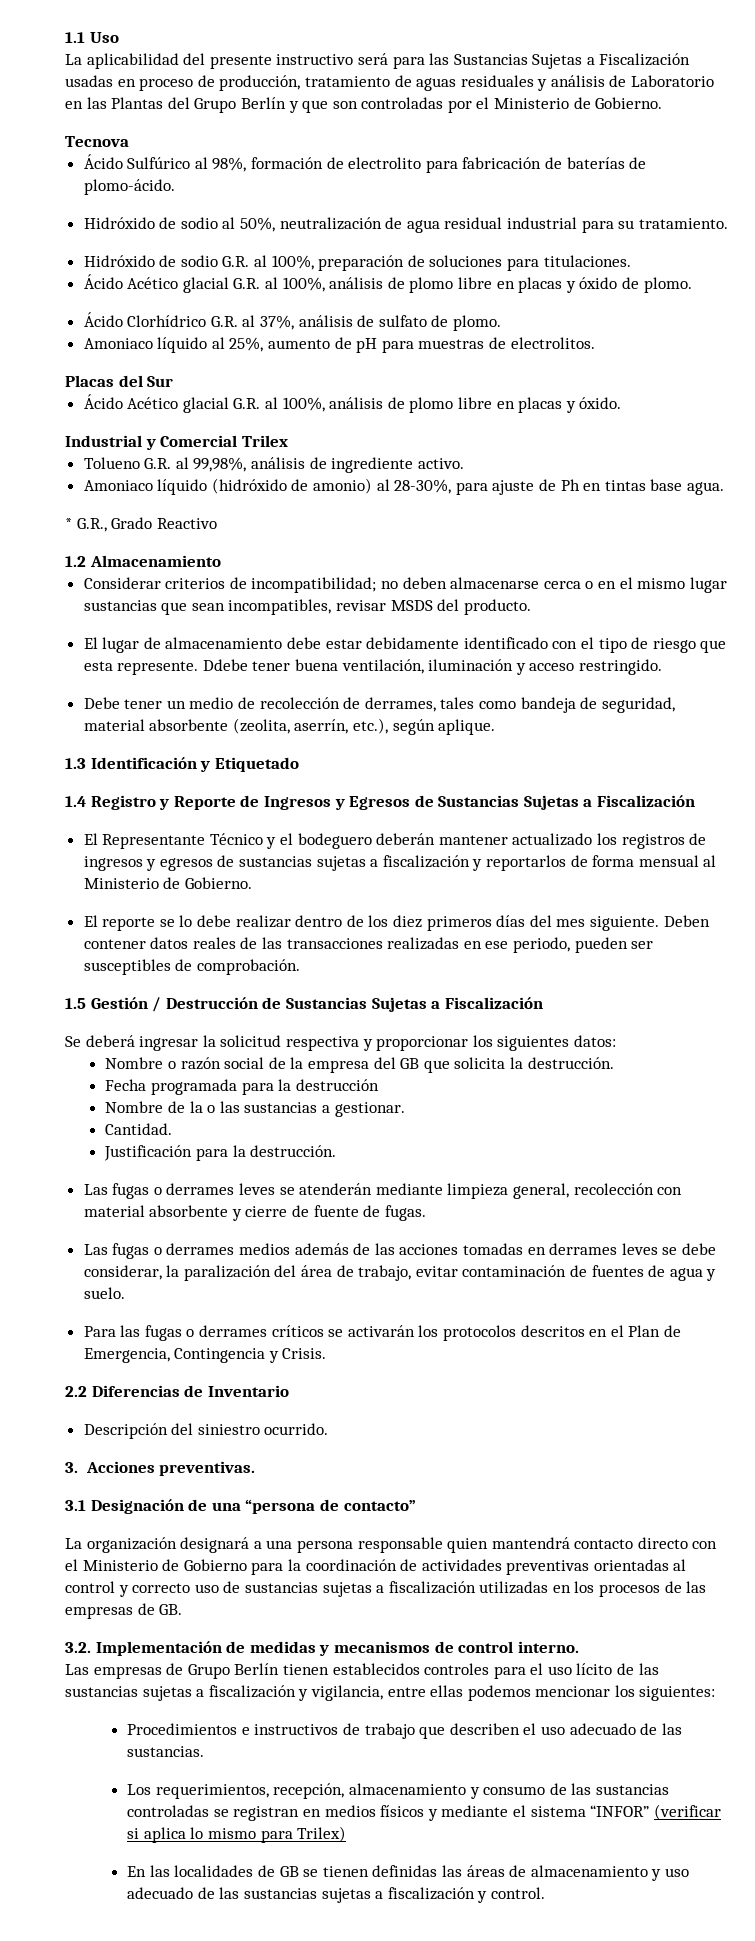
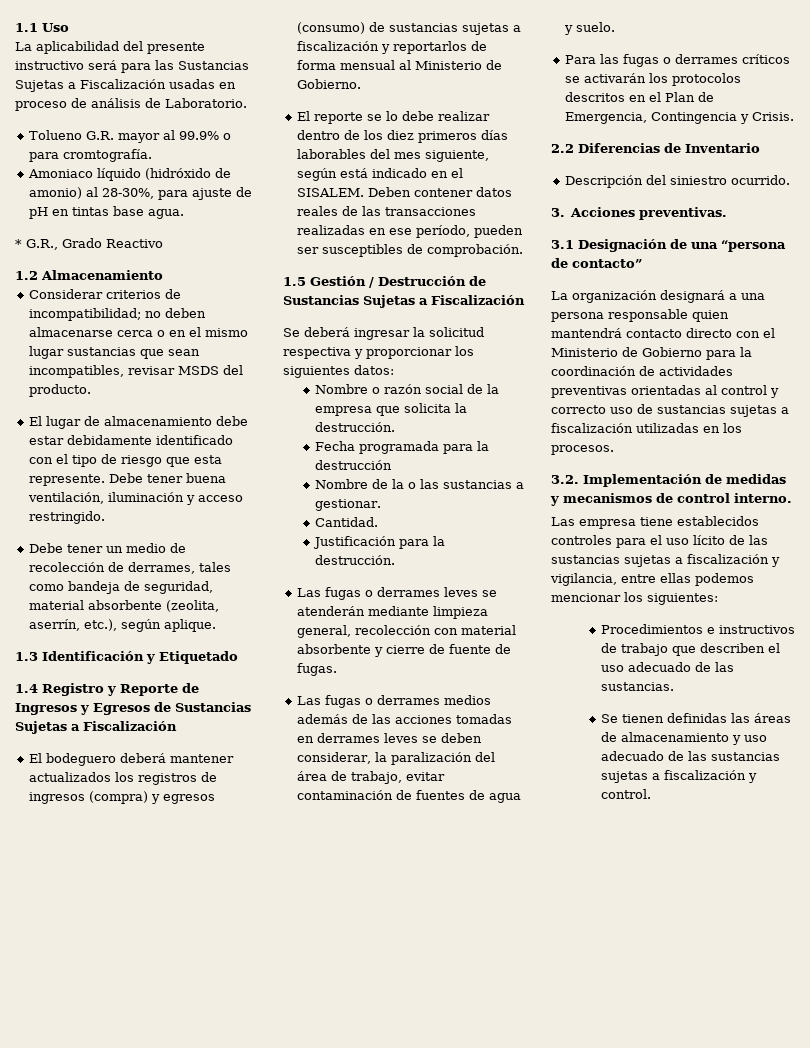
[219,75,715,91] [65,97,663,113] [65,136,129,147] [83,154,647,173] [83,179,175,195] [83,217,728,233] [83,255,631,271] [83,274,692,293] [83,312,502,331] [83,337,595,353] [65,375,174,387] [83,394,622,413] [65,435,288,450] [83,457,464,473] producción, tratamiento de aguas residuales y análisis de Laboratorio en las Plantas del Grupo Berlín y que son controladas por el Ministerio de Gobierno. // Tecnova // Ácido Sulfúrico al 98%, formación de electrolito para fabricación de baterías de plomo-ácido. // Hidróxido de sodio al 50%, neutralización de agua residual industrial para su tratamiento. // Hidróxido de sodio G.R. al 100%, preparación de soluciones para titulaciones. // Ácido Acético glacial G.R. al 100%, análisis de plomo libre en placas y óxido de plomo. // Ácido Clorhídrico G.R. al 37%, análisis de sulfato de plomo. // Amoniaco líquido al 25%, aumento de pH para muestras de electrolitos. // Placas del Sur // Ácido Acético glacial G.R. al 100%, análisis de plomo libre en placas y óxido. // Industrial y Comercial Trilex // Tolueno G.R. al 99,98%, análisis de ingrediente activo. -> [91,98,247,108] [28,130,231,143] [28,149,152,162] análisis de Laboratorio. // Tolueno G.R. mayor al 99.9% o para cromtografía.
[560,479,580,491] Ph -> [28,207,48,219] pH
[202,659,248,671] Ddebe -> [108,473,143,483] Debe
[102,833,593,849] Representante Técnico y el bodeguero deberán mantener actualizado -> [45,753,234,766] [28,772,111,782] bodeguero deberá mantener actualizados
(143, 863) none -> [88,791,148,804] (compra)
(213, 864) none -> [296,22,365,34] (consumo)
(526, 921) none -> [296,149,366,159] laborables
[589,916,659,931] siguiente. -> [424,150,489,162] [296,168,463,181] [296,188,364,197] siguiente, según está indicado en el SISALEM.
[513,937,571,953] periodo, -> [415,225,470,238] período,
[373,1057,420,1069] del GB -> (372, 411) none
[681,1243,716,1255] debe -> [440,733,482,743] deben
[599,1581,707,1597] [65,1603,183,1619] procesos de las empresas de GB. -> [551,445,614,455] procesos.
[93,1663,329,1679] empresas de Grupo Berlín tienen -> [579,517,673,529] empresa tiene
[127,1783,669,1799] [127,1804,721,1821] [127,1826,347,1843] [127,1865,319,1877] Los requerimientos, recepción, almacenamiento y consumo de las sustancias controladas se registran en medios físicos y mediante el sistema “INFOR” (verificar si aplica lo mismo para Trilex) // En las localidades de GB se -> [600,714,618,723] Se

